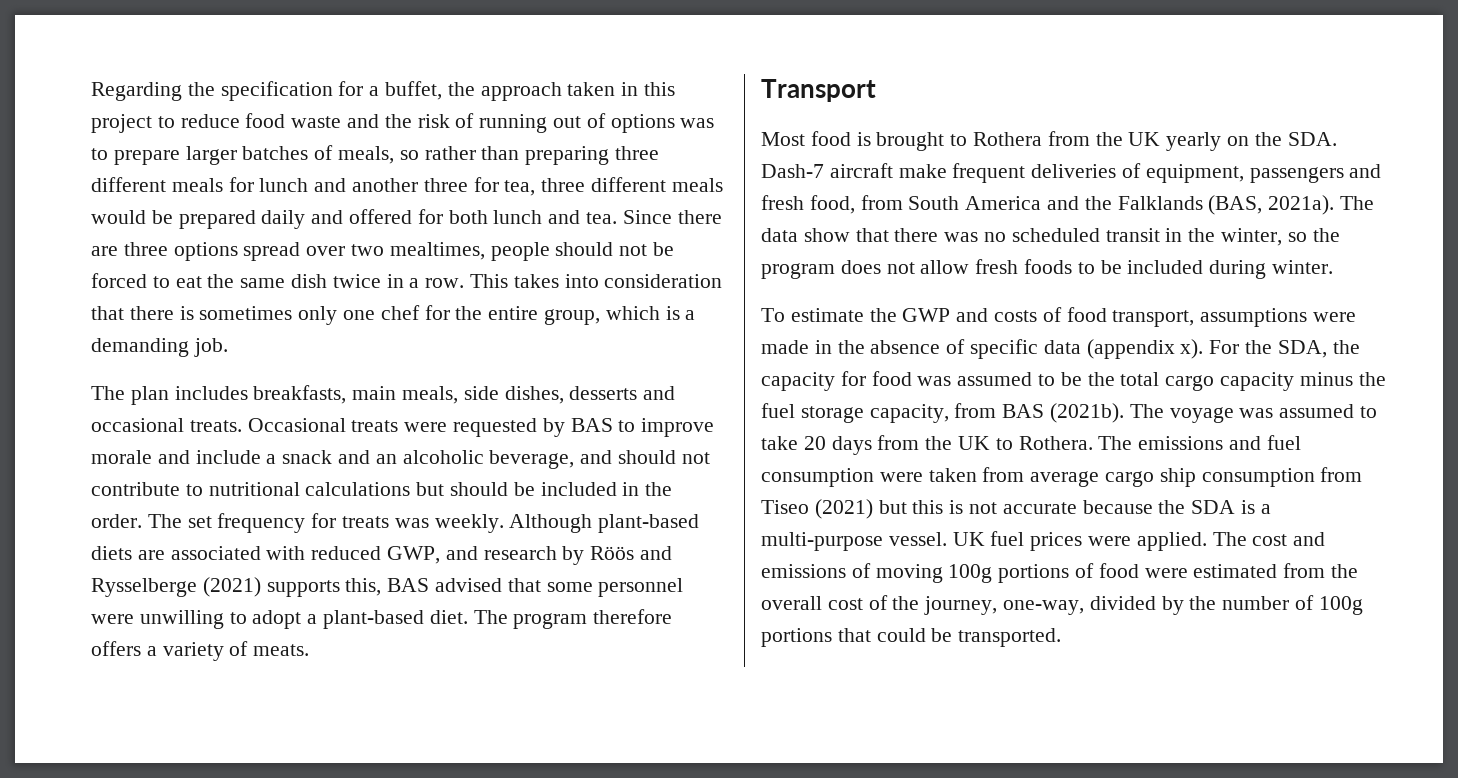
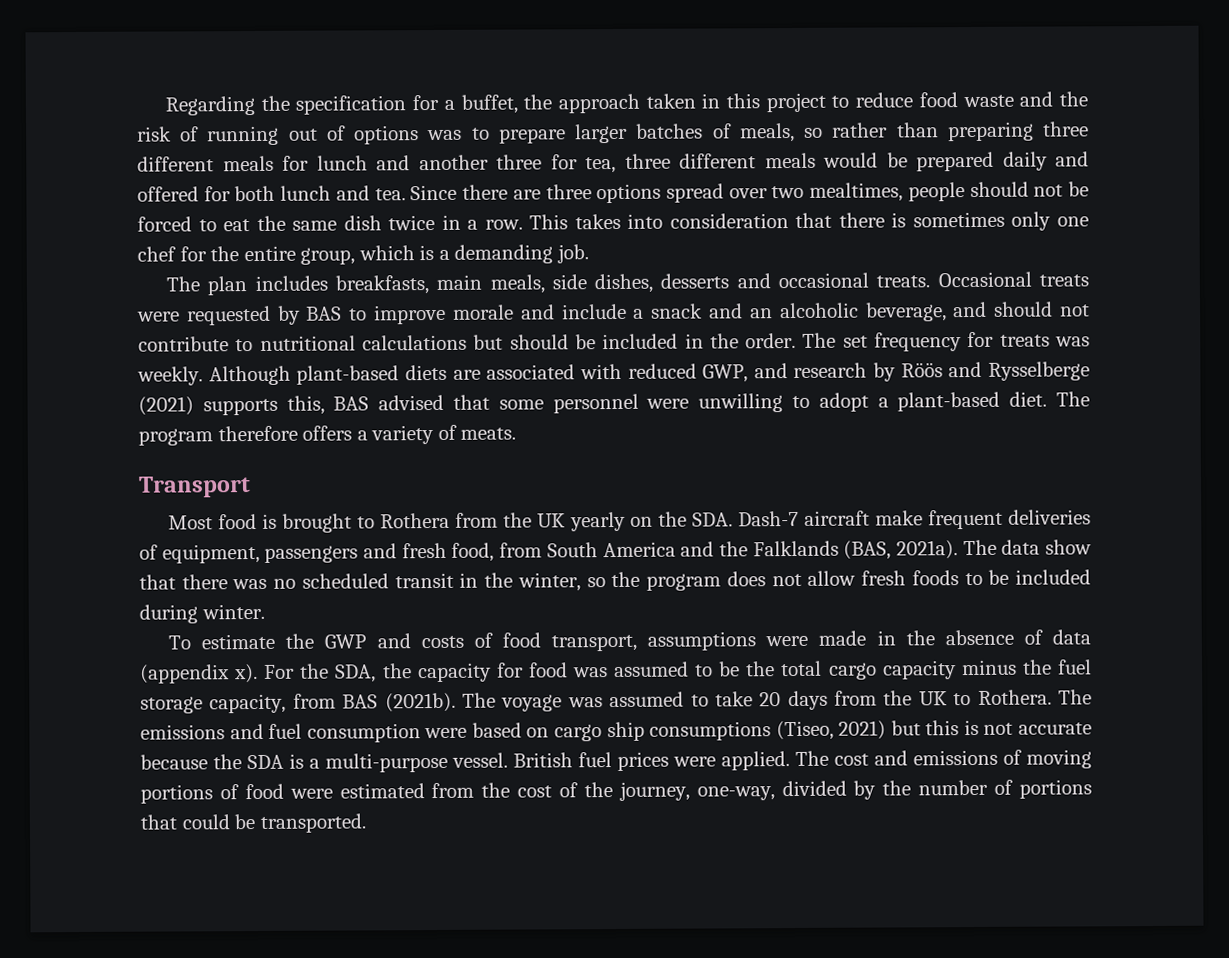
[970,339,1039,359] specific -> (1043, 637) none
[928,467,1363,487] [761,499,873,519] taken from average cargo ship consumption from Tiseo (2021) -> [471,720,887,742] based on cargo ship consumptions (Tiseo, 2021)
[952,532,985,546] UK -> [513,752,573,768] British
[948,564,993,583] 100g -> (1092, 759) none
[761,596,822,610] overall -> (511, 790) none
[1318,596,1363,615] 100g -> (1014, 787) none

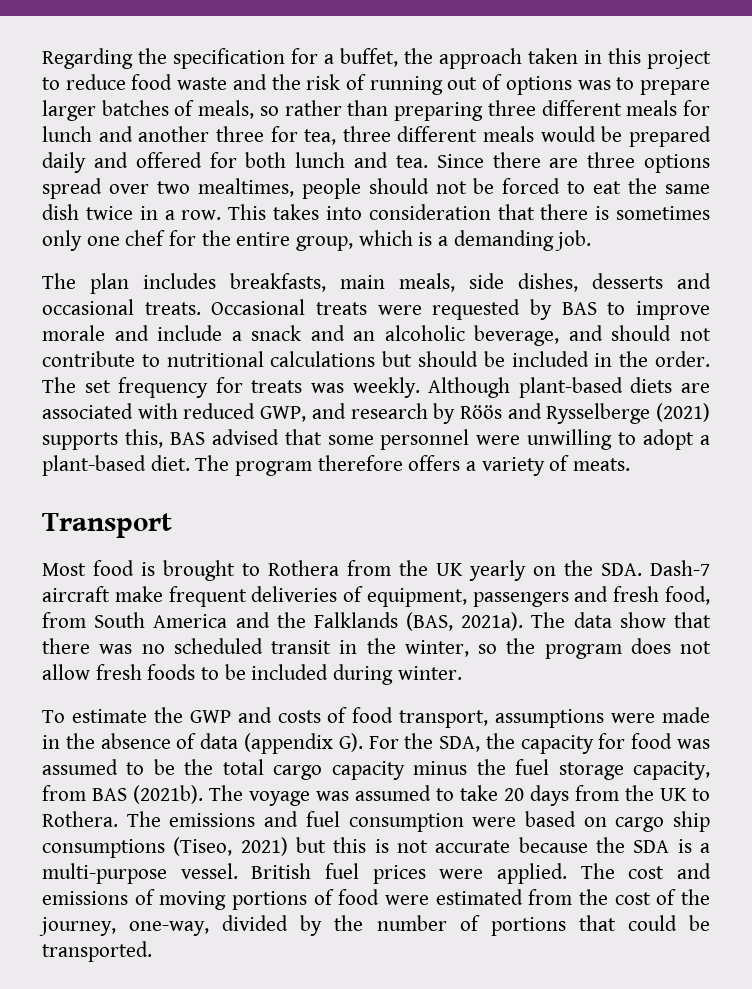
[234,663,259,684] x). -> [338,733,363,752] G).

